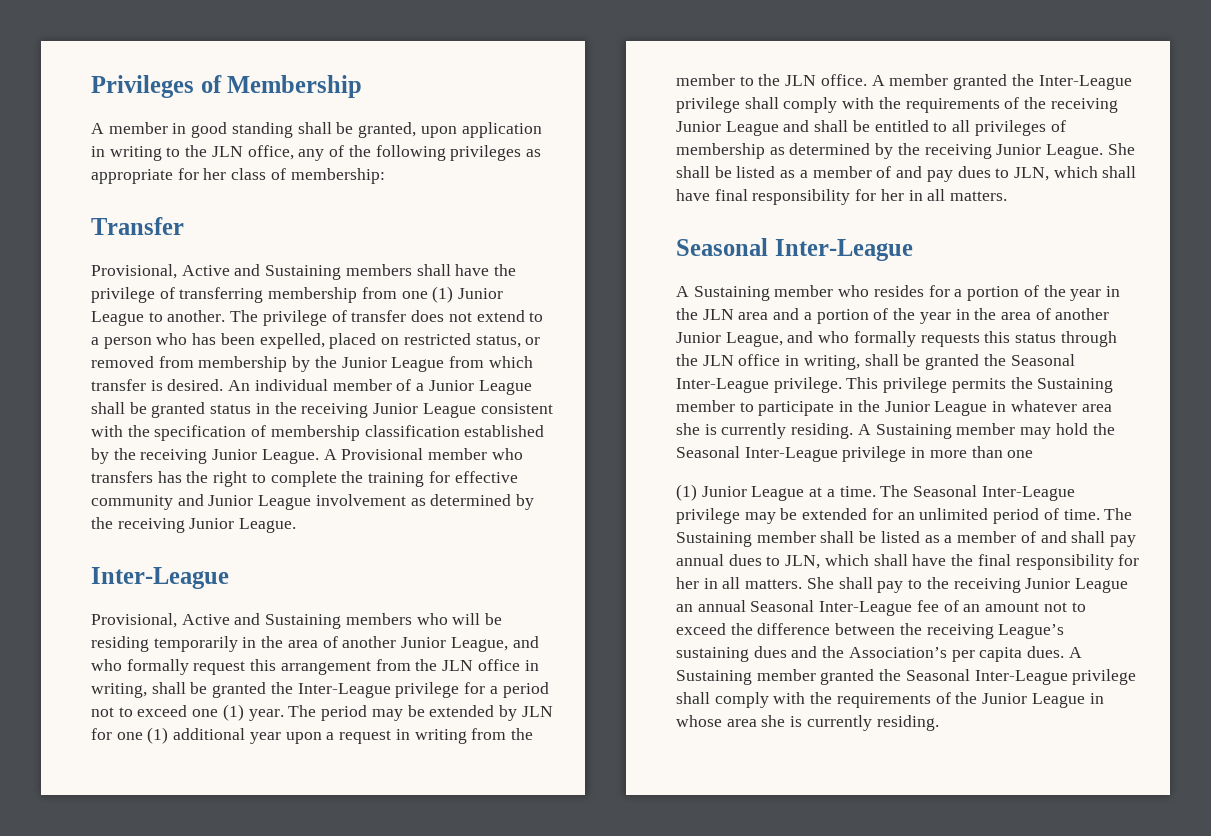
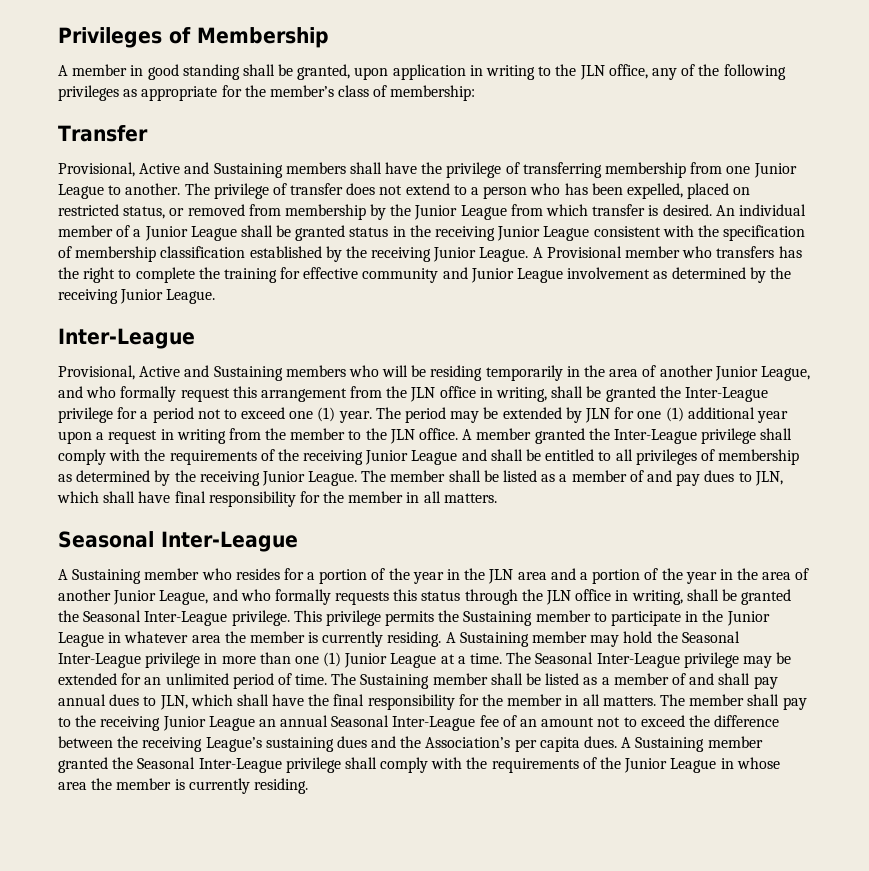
[203,168,227,180] her -> [244,85,334,97] the member’s
[432,286,454,303] (1) -> (751, 170) none
[1107,143,1135,155] She -> [361,470,446,482] The member
[880,189,904,201] her -> [323,491,404,503] the member
[676,423,700,435] she -> [224,631,305,643] the member
(1034, 454) // -> (319, 660) none
[676,577,834,589] her in all matters. She -> [482,694,745,706] the member in all matters. The member
[761,715,786,727] she -> [91,778,172,790] the member

